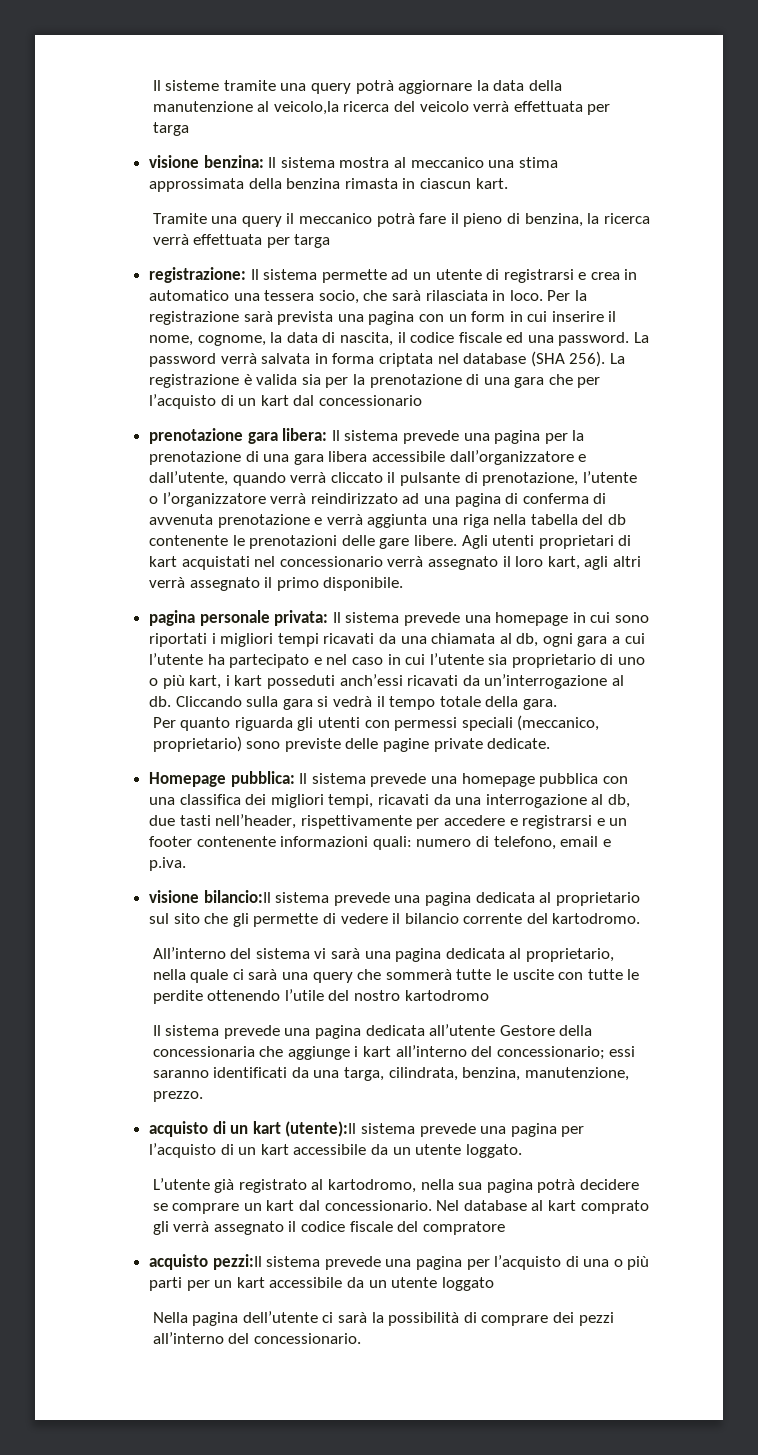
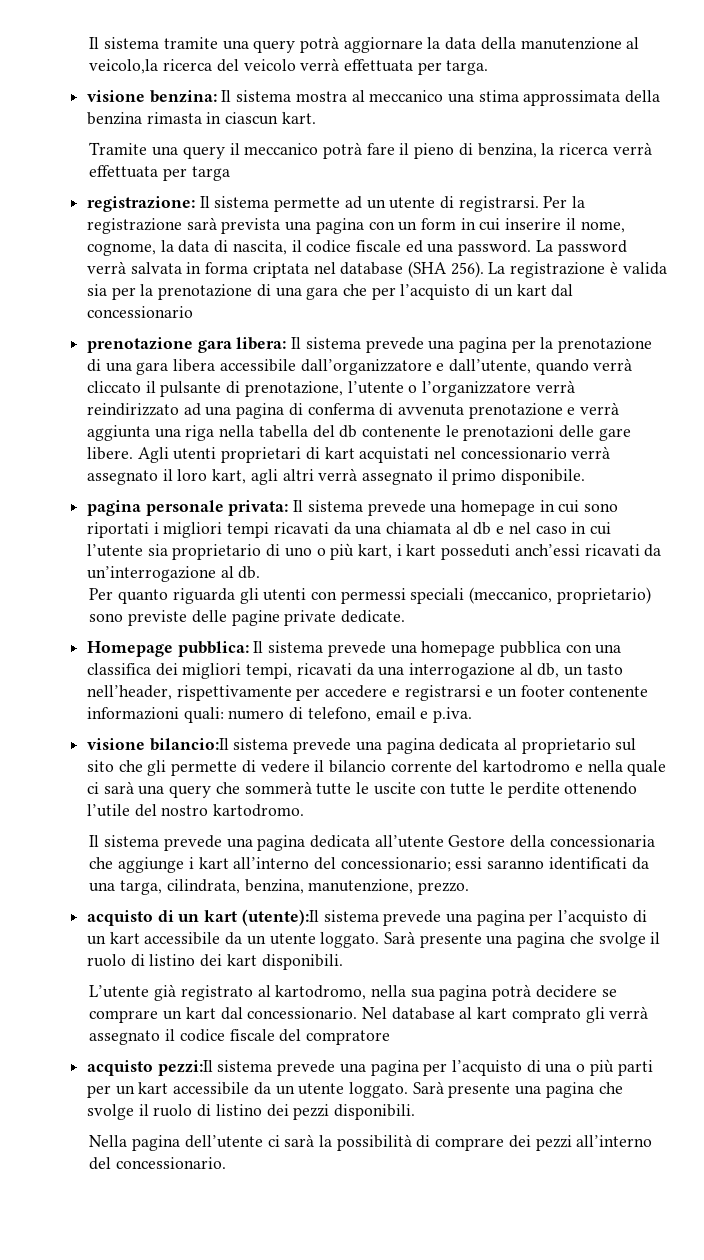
[152,80,220,91] Il sisteme -> [89,37,160,49] Il sistema
[152,122,189,136] targa -> [446,60,489,75] targa.
[503,269,638,283] [148,290,543,304] registrarsi e crea in automatico una tessera socio, che sarà rilasciata in loco. -> [458,196,539,212] registrarsi.
[516,633,645,647] [148,653,310,668] db, ogni gara a cui l’utente ha partecipato -> [473,522,492,535] db
[175,696,557,710] Cliccando sulla gara si vedrà il tempo totale della gara. -> (261, 572) none
[148,815,211,826] due tasti -> [564,664,623,676] un tasto
[552,913,641,924] [152,947,614,962] kartodromo. // All’interno del sistema vi sarà una pagina dedicata al proprietario, -> [483,760,583,773] kartodromo e
[404,990,489,1001] kartodromo -> [213,804,305,817] kartodromo.
(522, 1151) none -> [384,931,661,948] [86,954,343,970] Sarà presente una pagina che svolge il ruolo di listino dei kart disponibili.
[441,1277,494,1291] loggato -> [349,1081,623,1098] [86,1104,416,1120] loggato. Sarà presente una pagina che svolge il ruolo di listino dei pezzi disponibili.

